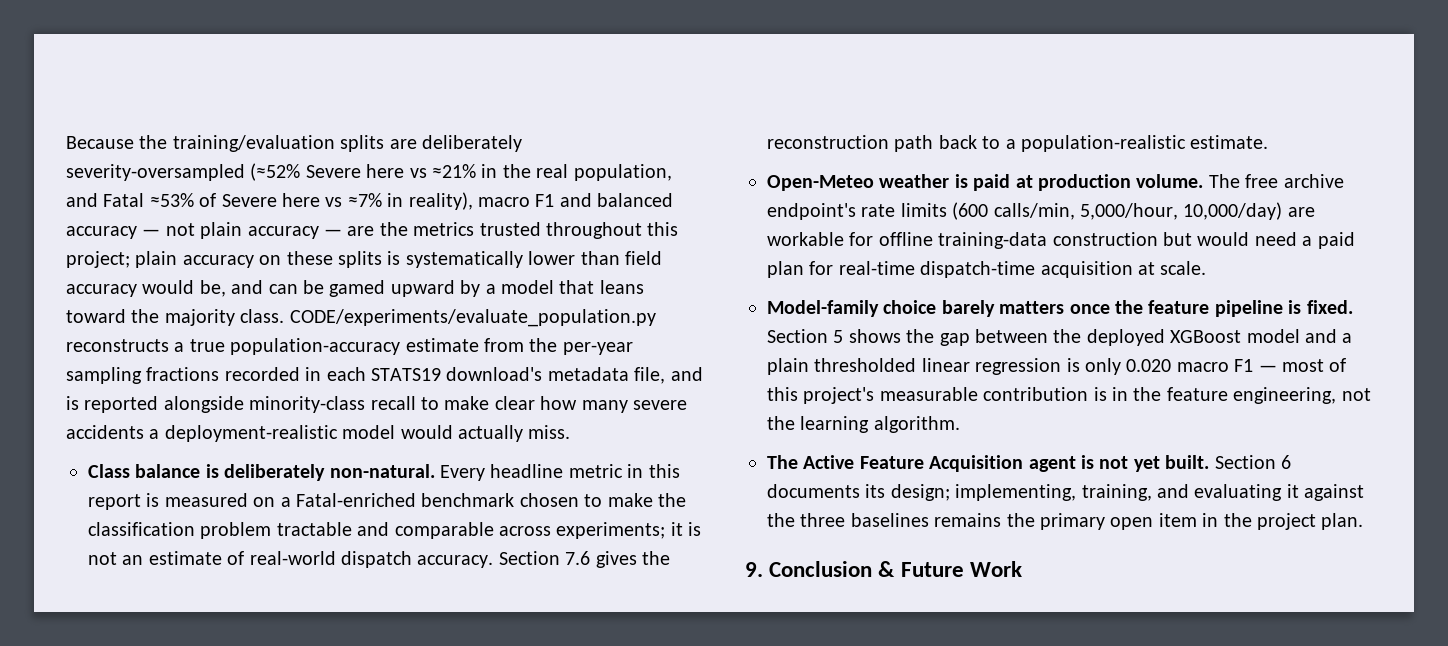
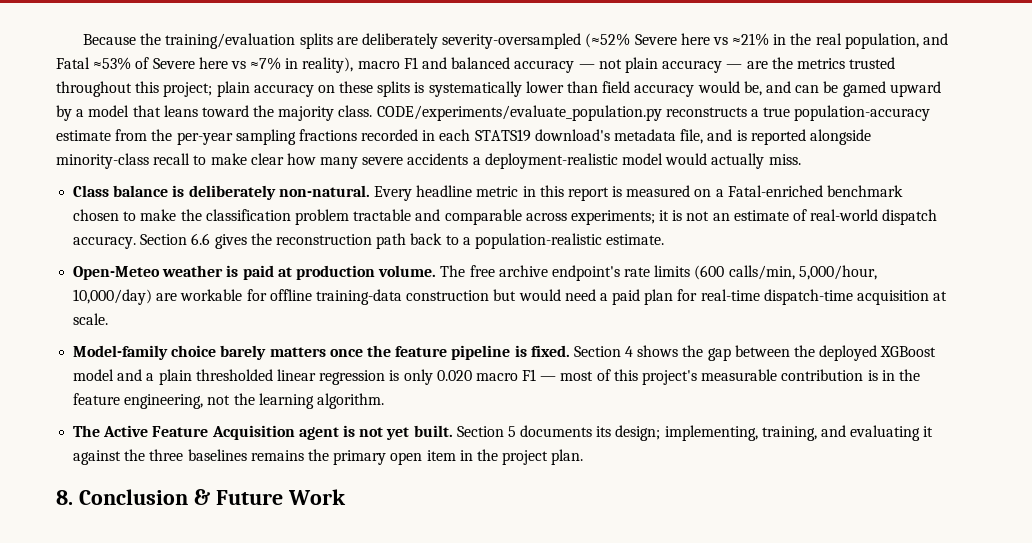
[565,551,591,565] 7.6 -> [191,233,211,245] 6.6
[833,330,844,343] 5 -> [625,346,634,357] 4
[1281,455,1291,469] 6 -> [507,426,516,437] 5
[745,562,763,577] 9. -> [56,490,73,505] 8.

